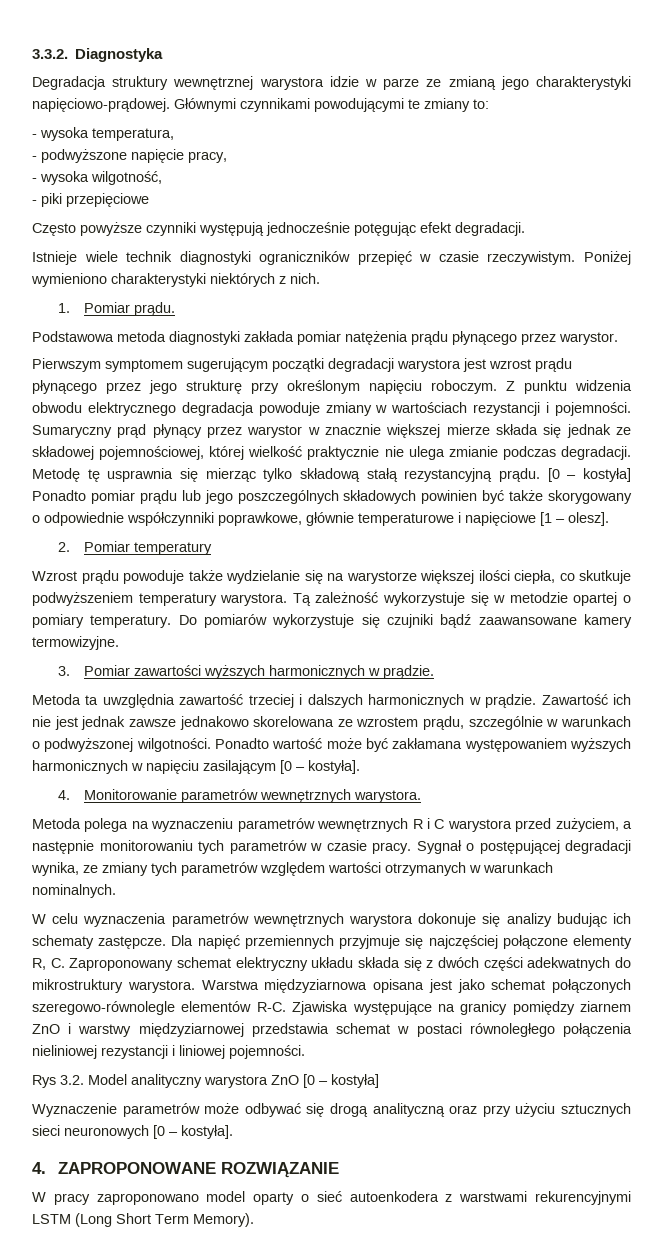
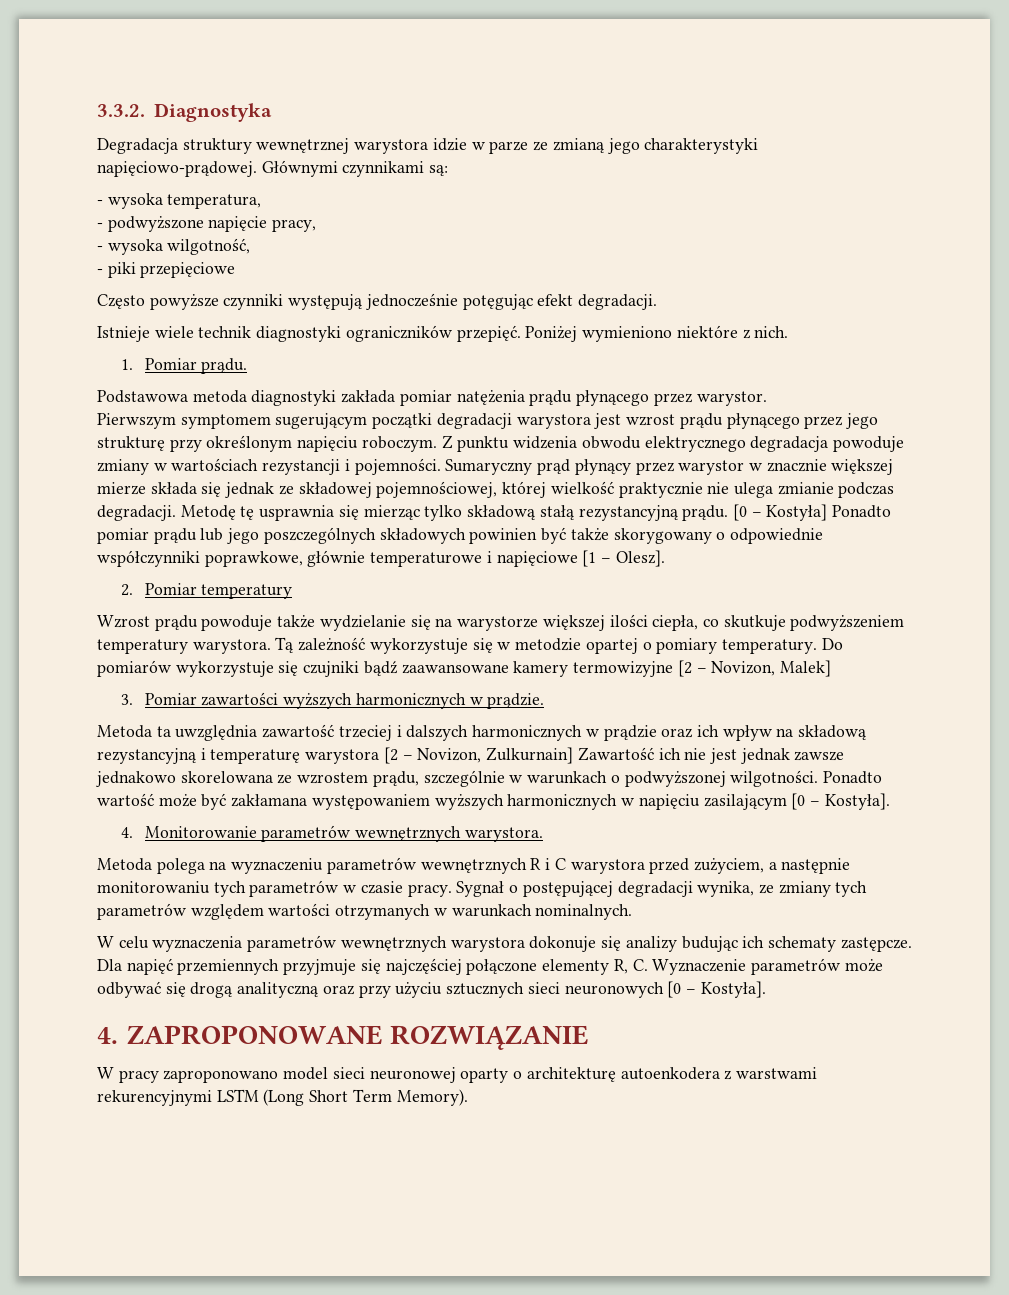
[314,98,489,112] powodującymi te zmiany to: -> [429,165,449,176] są:
[357,251,631,265] [31,273,275,287] przepięć w czasie rzeczywistym. Poniżej wymieniono charakterystyki niektórych -> [456,325,738,342] przepięć. Poniżej wymieniono niektóre
[582,468,631,482] kostyła] -> [766,504,828,521] Kostyła]
[568,512,609,526] olesz]. -> [615,550,665,567] Olesz].
[32,636,119,650] termowizyjne. -> [573,660,831,677] termowizyjne [2 – Novizon, Malek]
[485,694,537,708] prądzie. -> [603,725,868,741] [97,747,574,764] prądzie oraz ich wpływ na składową rezystancyjną i temperaturę warystora [2 – Novizon, Zulkurnain]
[308,760,360,774] kostyła]. -> [824,793,890,810] Kostyła].
[69,957,632,971] [32,979,631,993] [32,1001,631,1015] [32,1023,632,1037] [32,1045,305,1059] [32,1074,379,1088] Zaproponowany schemat elektryczny układu składa się z dwóch części adekwatnych do mikrostruktury warystora. Warstwa międzyziarnowa opisana jest jako schemat połączonych szeregowo-równolegle elementów R-C. Zjawiska występujące na granicy pomiędzy ziarnem ZnO i warstwy międzyziarnowej przedstawia schemat w postaci równoległego połączenia nieliniowej rezystancji i liniowej pojemności. // Rys 3.2. Model analityczny warystora ZnO [0 – kostyła] // -> (648, 965) none
[181,1125,233,1139] kostyła]. -> [700,981,766,998] Kostyła].
(246, 1196) none -> [332,1067,456,1083] sieci neuronowej
[316,1191,342,1202] sieć -> [526,1067,616,1082] architekturę

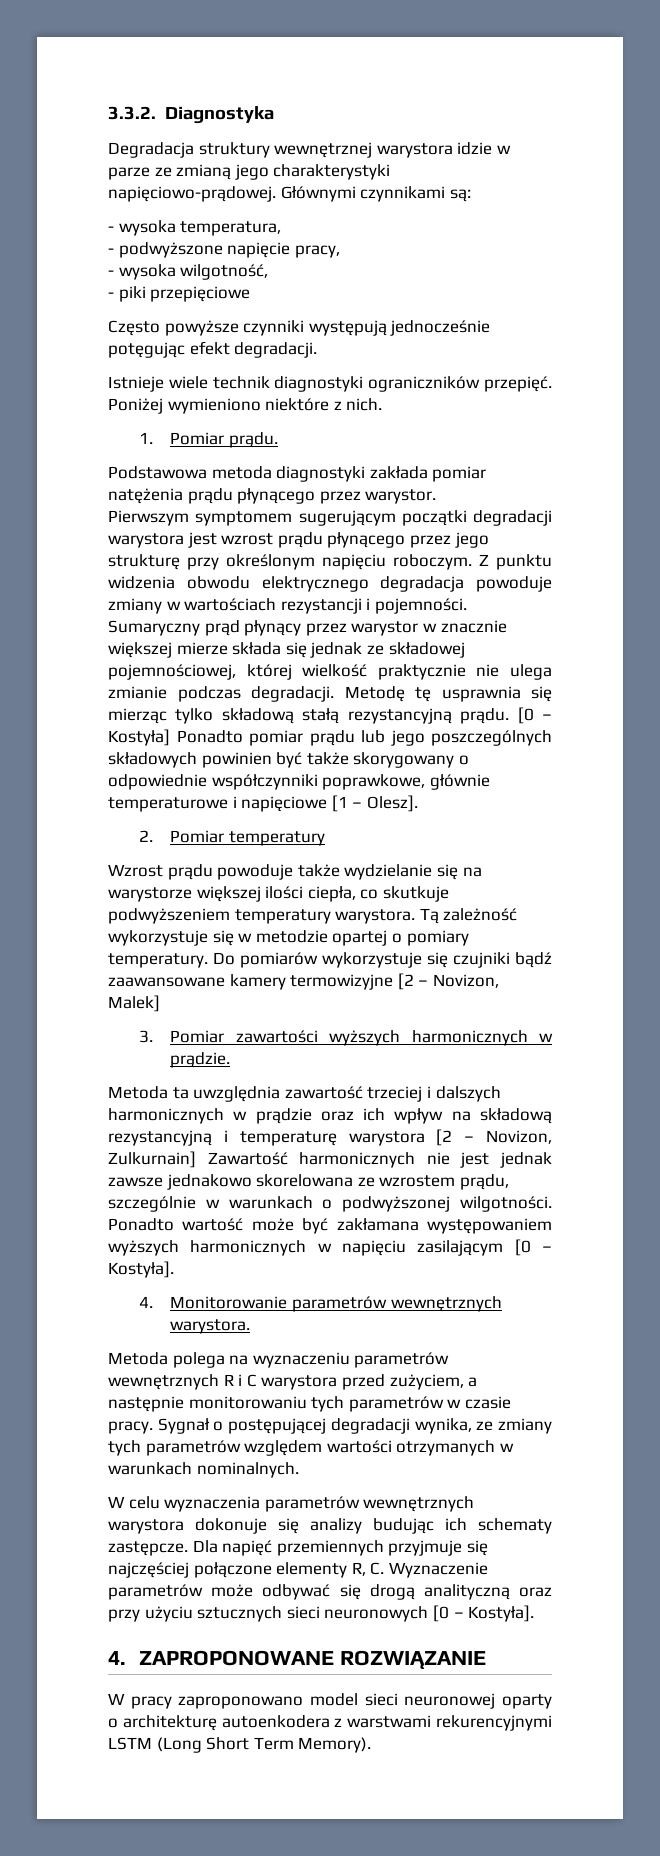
[658,748,681,760] ich -> [299,1152,416,1168] harmonicznych

